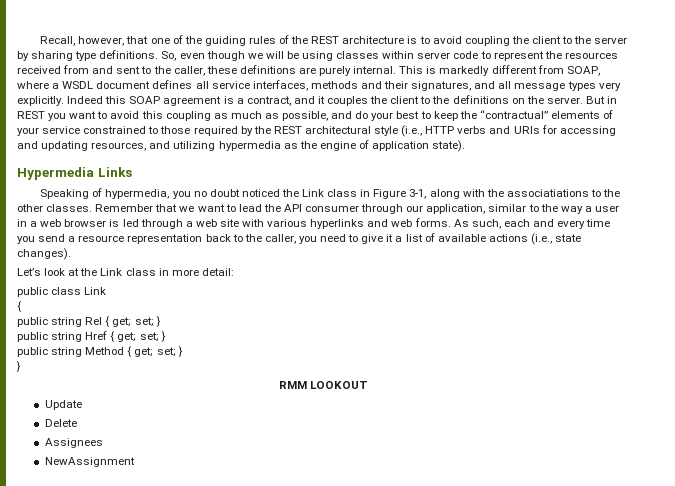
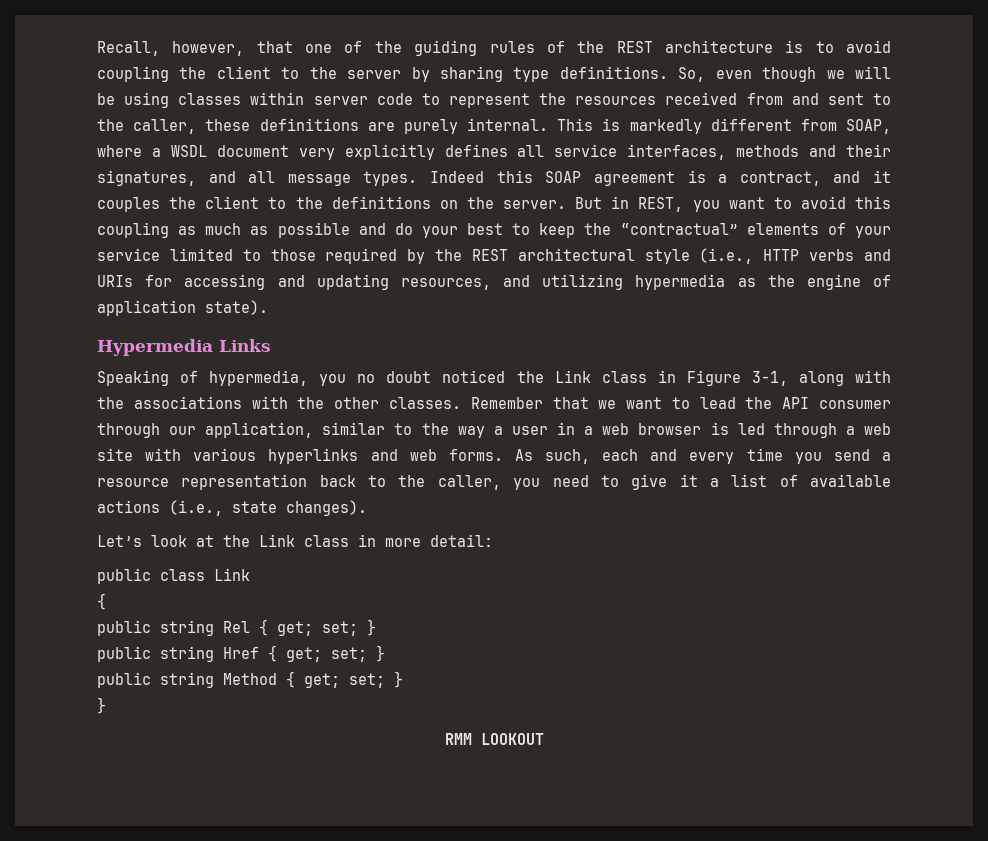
(151, 85) none -> [298,144,435,160] very explicitly
[567,81,621,91] [17,96,64,106] types very explicitly. -> [363,171,418,186] types.
[17,111,45,119] REST -> [638,197,684,212] REST,
[282,111,329,121] possible, -> [277,222,350,238] possible
[83,126,147,134] constrained -> [169,248,233,261] limited
[506,189,601,197] associatiations to -> [133,396,288,409] associations with
[44,400,82,410] [44,419,77,427] [44,438,103,448] [44,457,135,467] // Update // Delete // Assignees // NewAssignment -> (544, 739) none

